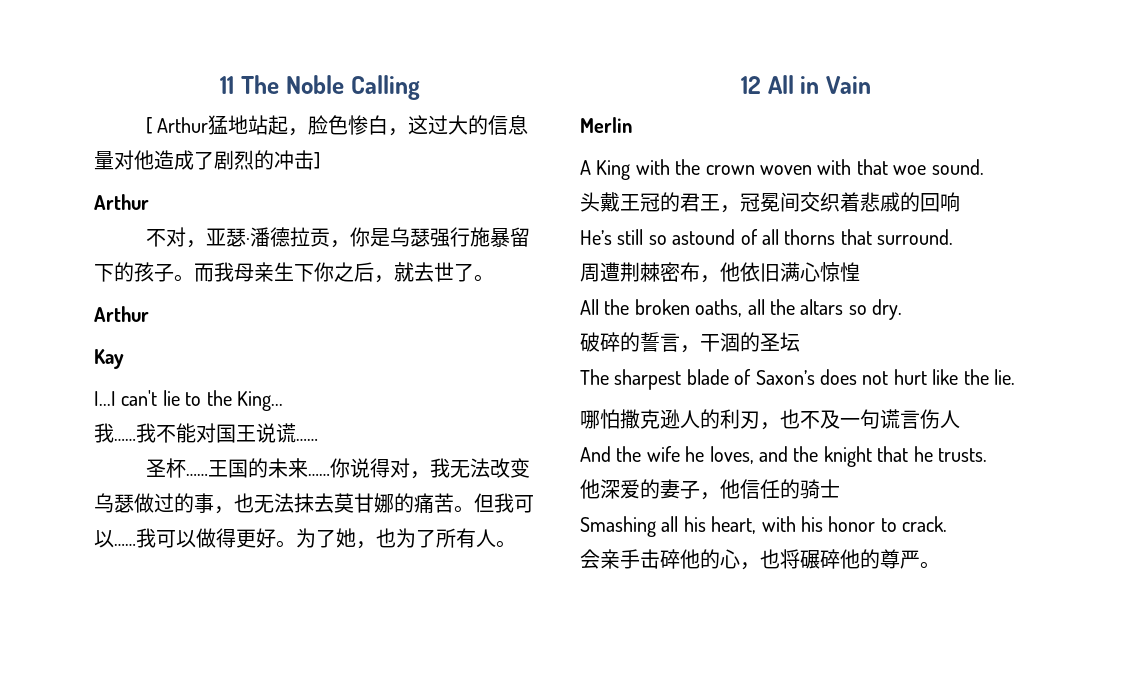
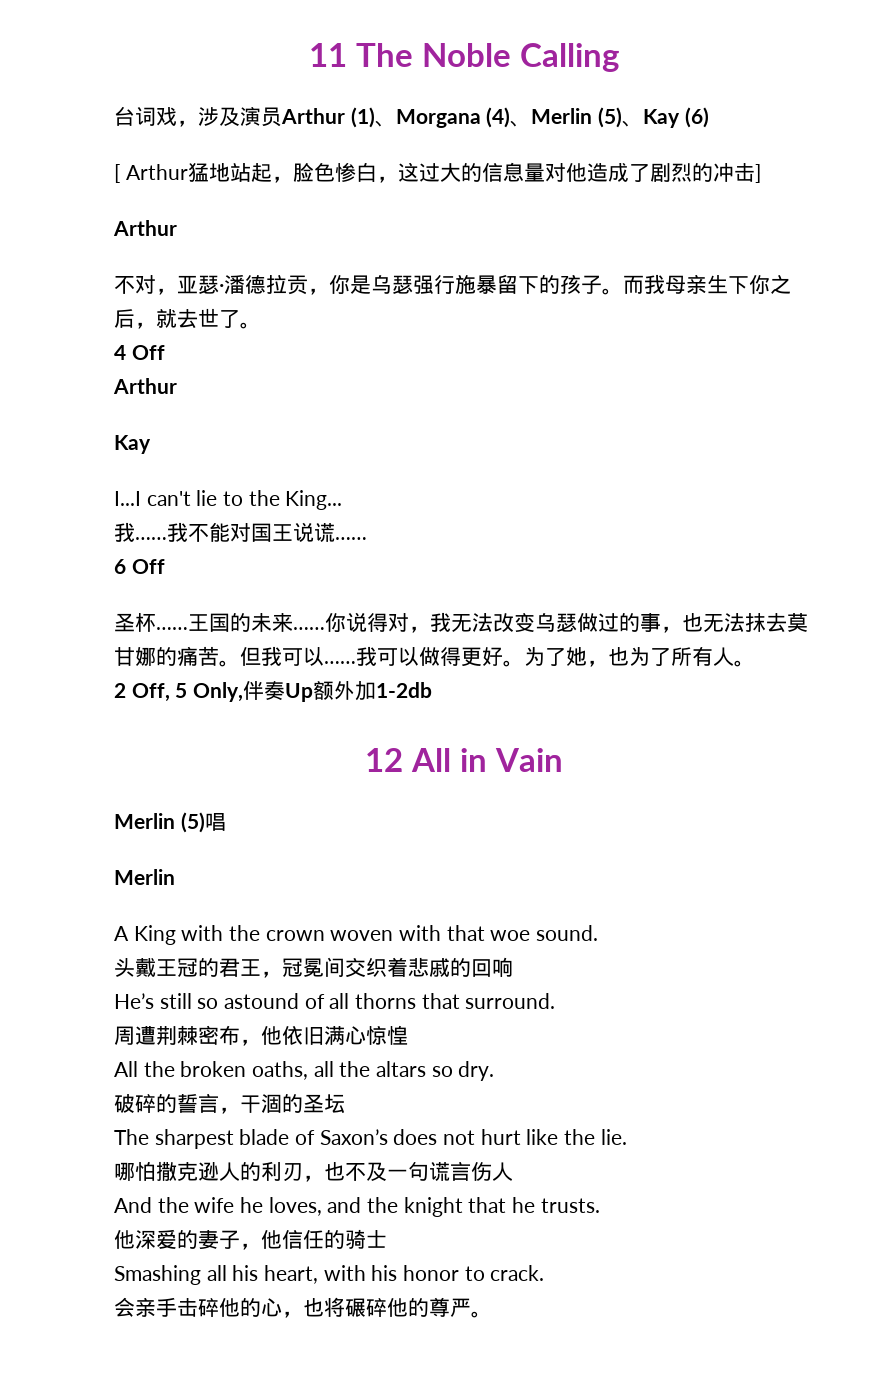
(420, 87) none -> [114,106,709,128] // 台词戏，涉及演员Arthur (1)、Morgana (4)、Merlin (5)、Kay (6)
(494, 278) none -> [114,345,165,360] // 4 Off
(318, 439) none -> [114,559,165,574] // 6 Off
(516, 544) none -> [114,681,433,702] // 2 Off, 5 Only,伴奏Up额外加1-2db
(872, 85) none -> [114,812,226,833] // Merlin (5)唱

